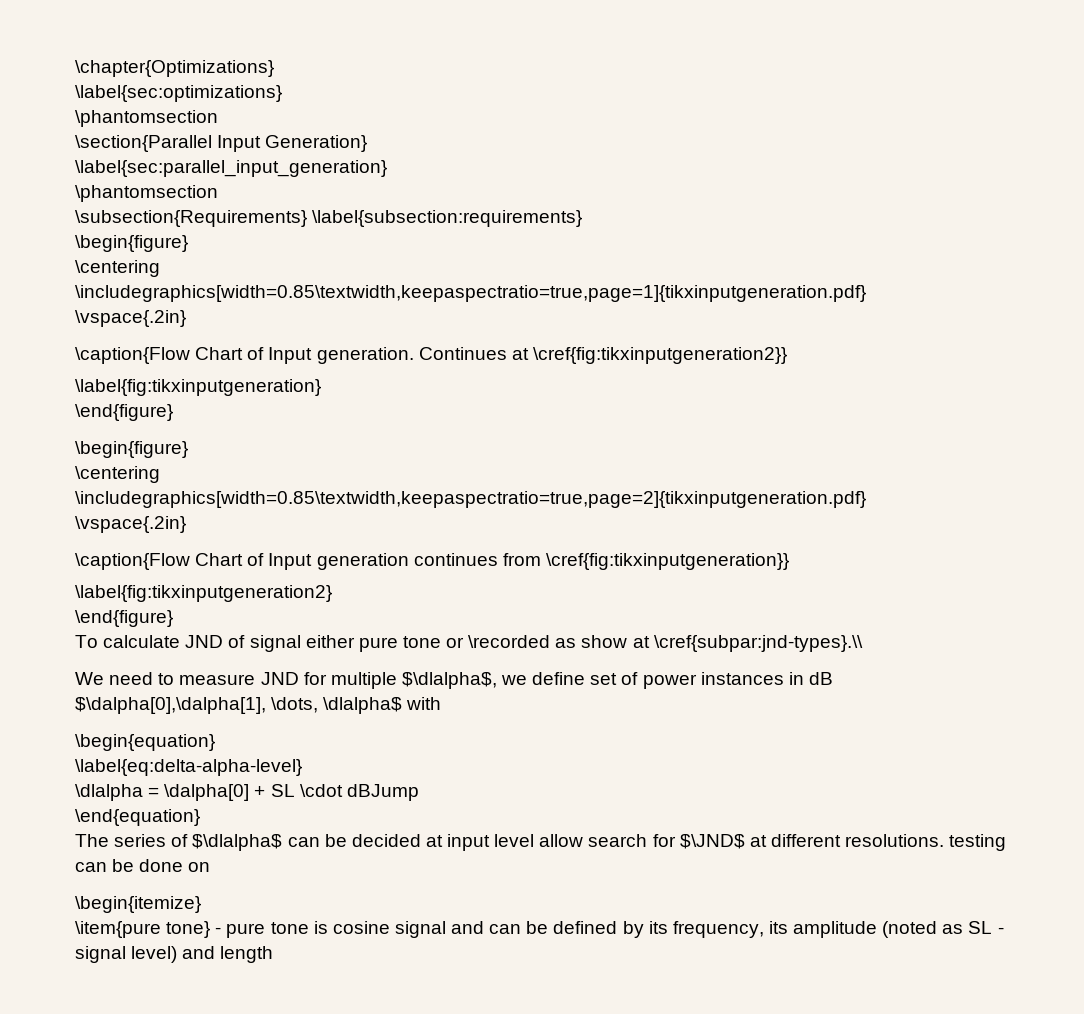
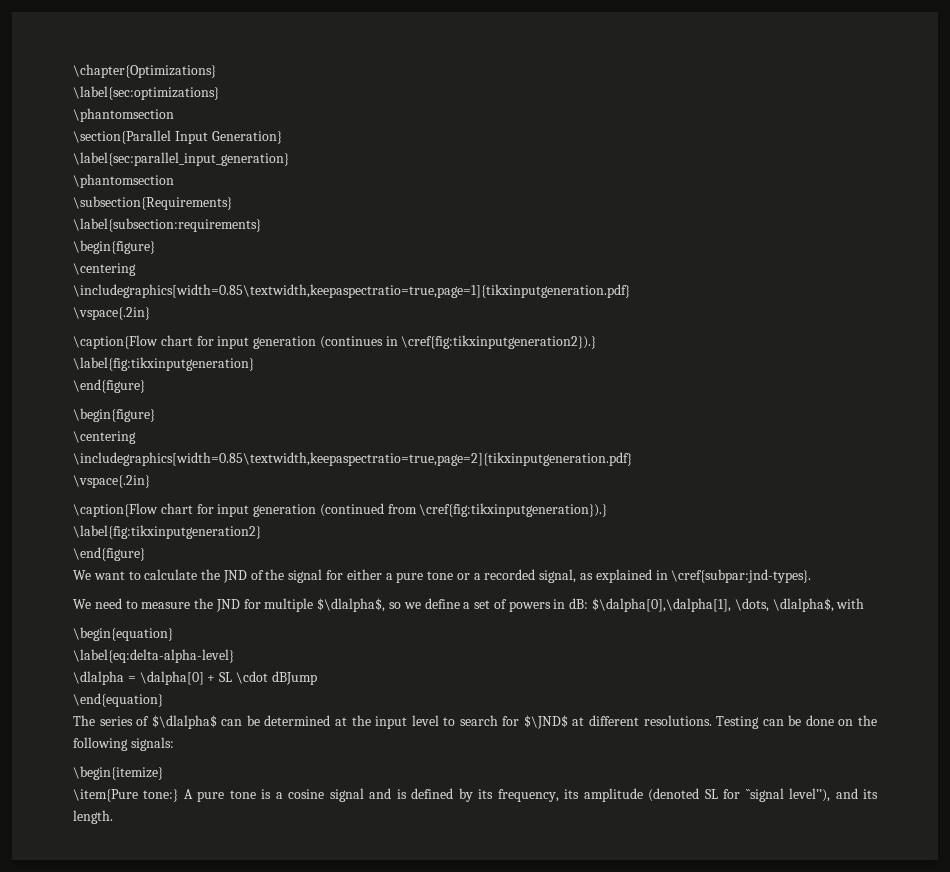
(307, 218) none -> (232, 203) //
[195,347,787,364] Chart of Input generation. Continues at \cref{fig:tikxinputgeneration2}} -> [160,335,597,349] chart for input generation (continues in \cref{fig:tikxinputgeneration2}).}
[195,553,789,570] [75,585,332,602] [75,610,173,627] [75,635,863,652] Chart of Input generation continues from \cref{fig:tikxinputgeneration}} // \label{fig:tikxinputgeneration2} // \end{figure} // To calculate JND of signal either pure tone or \recorded as show at \cref{subpar:jnd-types}.\\ -> [160,503,608,517] [73,525,261,539] [73,547,145,561] [73,569,812,583] chart for input generation (continued from \cref{fig:tikxinputgeneration}).} // \label{fig:tikxinputgeneration2} // \end{figure} // We want to calculate the JND of the signal for either a pure tone or a recorded signal, as explained in \cref{subpar:jnd-types}.
(256, 679) none -> [194,598,214,609] the
(497, 680) none -> [389,602,402,609] so
(586, 678) none -> [463,602,471,609] a
[642,672,833,689] power instances in dB -> [508,598,589,612] powers in dB:
[323,697,403,714] \dlalpha$ -> [772,598,834,612] \dlalpha$,
[351,834,443,847] decided at -> [264,715,371,726] determined at the
[539,834,584,847] allow -> [443,717,456,726] to
[949,834,1007,851] testing -> [716,716,760,729] Testing
[75,896,201,913] [75,921,222,938] // \begin{itemize} // \item{pure tone} - -> [858,715,878,726] [73,737,174,751] [73,766,163,780] [73,789,193,802] the following signals: // \begin{itemize} // \item{Pure tone:} A
(328, 927) none -> [275,792,283,799] a
[489,921,549,934] can be -> [396,789,407,799] is
[882,921,1004,938] [75,946,274,963] (noted as SL - signal level) and length -> [648,788,878,802] [73,810,113,824] (denoted SL for ``signal level’’), and its length.

